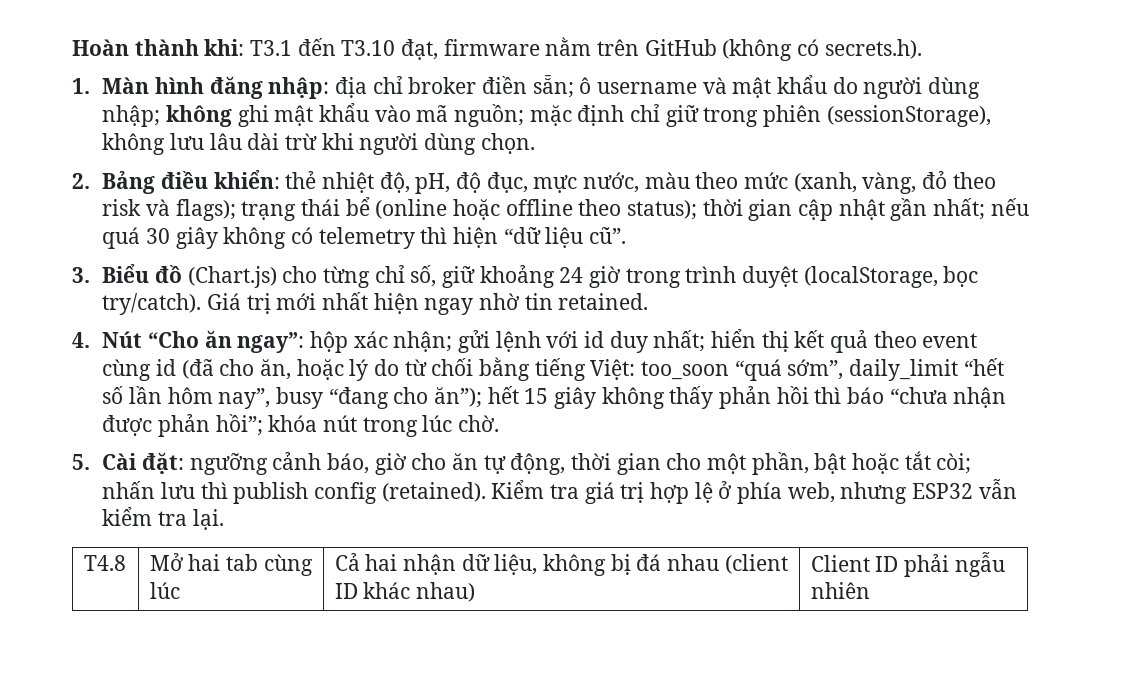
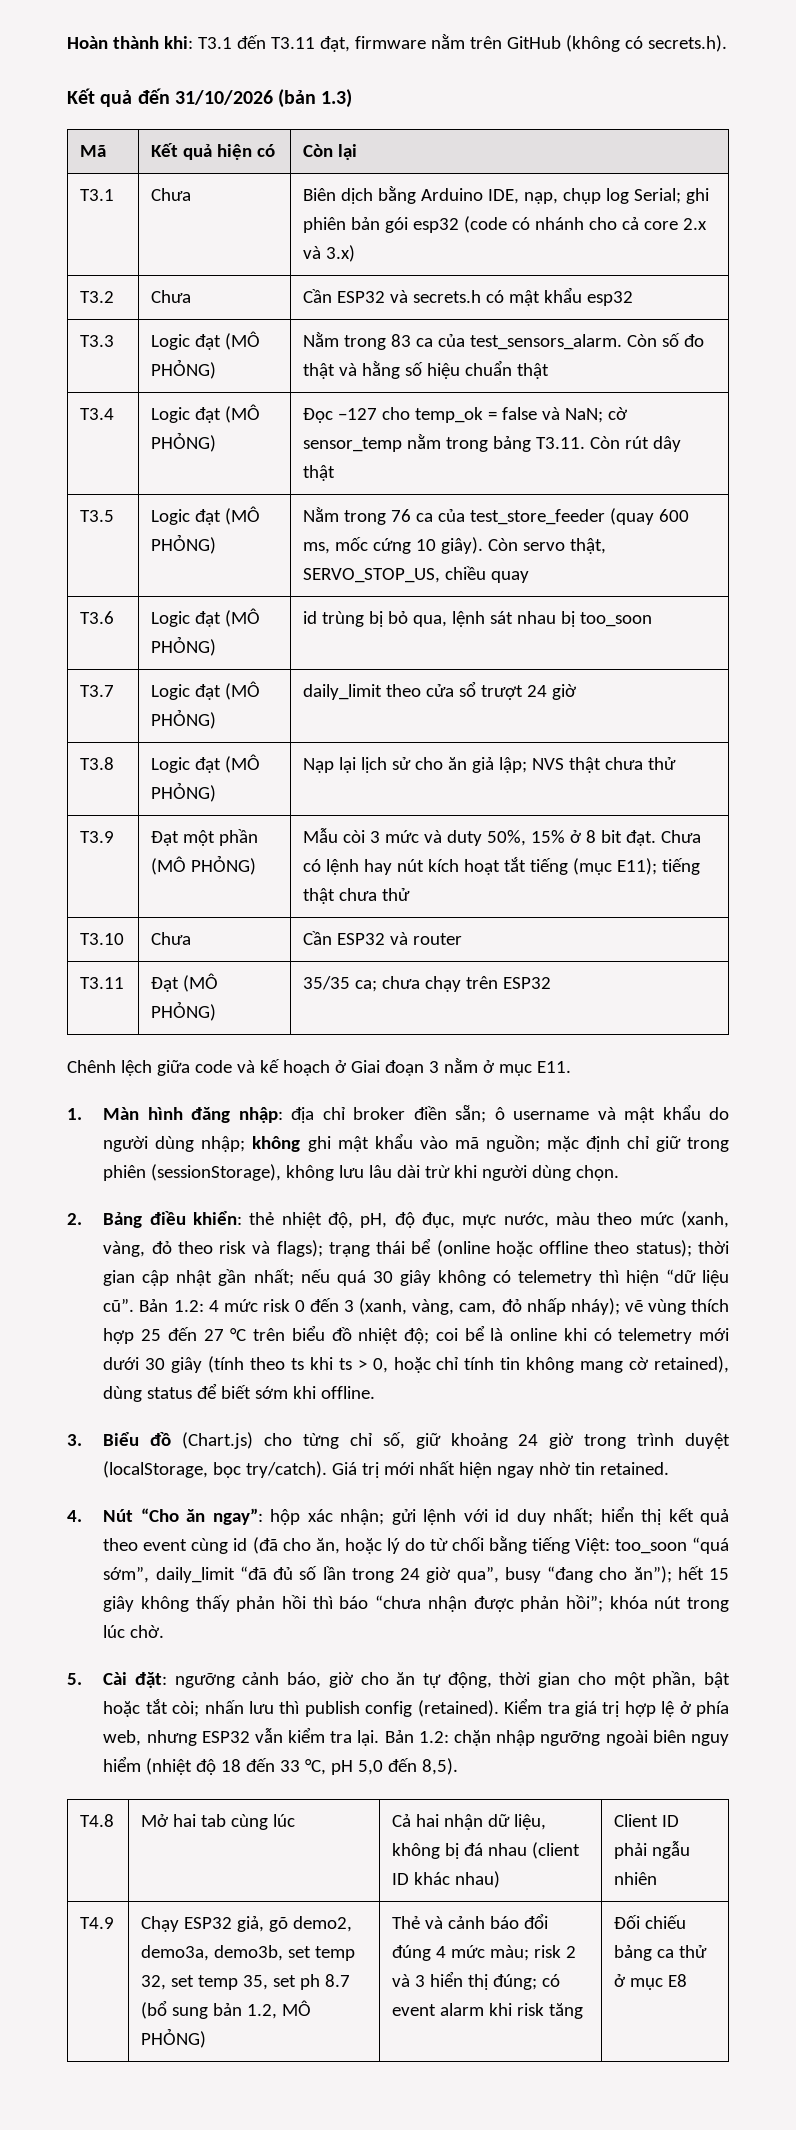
[341,40,396,56] T3.10 -> [270,37,315,49] T3.11
(922, 49) none -> [67,88,353,108] [80,145,107,157] [151,143,276,160] [303,144,358,160] [80,189,115,201] [151,188,192,201] [303,186,710,204] [303,216,708,233] [303,245,356,262] [80,291,115,303] [151,290,192,303] [303,287,634,306] [80,335,115,347] [151,331,261,350] [151,359,217,379] [303,332,705,350] [303,360,550,379] [80,408,115,420] [151,404,261,423] [151,432,217,452] [303,407,628,423] [303,434,682,452] [303,465,336,481] [80,510,115,522] [151,506,261,525] [151,534,217,554] [303,507,690,525] [303,537,607,554] [303,566,530,583] [80,611,115,624] [151,608,261,627] [151,636,217,656] [303,611,653,627] [80,685,115,697] [151,681,261,700] [151,709,217,729] [303,681,577,700] [80,757,115,770] [151,754,261,773] [151,782,217,802] [303,757,677,773] [80,831,115,843] [151,829,259,846] [151,855,257,875] [303,828,702,846] [303,857,701,875] [303,888,411,904] [80,933,125,945] [151,932,192,945] [303,931,463,945] [80,977,125,989] [151,973,219,992] [151,1001,217,1021] [303,976,552,992] [67,1058,571,1076] // Kết quả đến 31/10/2026 (bản 1.3) // Mã | Kết quả hiện có | Còn lại // T3.1 | Chưa | Biên dịch bằng Arduino IDE, nạp, chụp log Serial; ghi phiên bản gói esp32 (code có nhánh cho cả core 2.x và 3.x) // T3.2 | Chưa | Cần ESP32 và secrets.h có mật khẩu esp32 // T3.3 | Logic đạt (MÔ PHỎNG) | Nằm trong 83 ca của test_sensors_alarm. Còn số đo thật và hằng số hiệu chuẩn thật // T3.4 | Logic đạt (MÔ PHỎNG) | Đọc −127 cho temp_ok = false và NaN; cờ sensor_temp nằm trong bảng T3.11. Còn rút dây thật // T3.5 | Logic đạt (MÔ PHỎNG) | Nằm trong 76 ca của test_store_feeder (quay 600 ms, mốc cứng 10 giây). Còn servo thật, SERVO_STOP_US, chiều quay // T3.6 | Logic đạt (MÔ PHỎNG) | id trùng bị bỏ qua, lệnh sát nhau bị too_soon // T3.7 | Logic đạt (MÔ PHỎNG) | daily_limit theo cửa sổ trượt 24 giờ // T3.8 | Logic đạt (MÔ PHỎNG) | Nạp lại lịch sử cho ăn giả lập; NVS thật chưa thử // T3.9 | Đạt một phần (MÔ PHỎNG) | Mẫu còi 3 mức và duty 50%, 15% ở 8 bit đạt. Chưa có lệnh hay nút kích hoạt tắt tiếng (mục E11); tiếng thật chưa thử // T3.10 | Chưa | Cần ESP32 và router // T3.11 | Đạt (MÔ PHỎNG) | 35/35 ca; chưa chạy trên ESP32 // Chênh lệch giữa code và kế hoạch ở Giai đoạn 3 nằm ở mục E11.
(626, 235) none -> [139,1298,729,1315] [103,1325,730,1344] [103,1356,729,1373] [103,1383,376,1402] Bản 1.2: 4 mức risk 0 đến 3 (xanh, vàng, cam, đỏ nhấp nháy); vẽ vùng thích hợp 25 đến 27 °C trên biểu đồ nhiệt độ; coi bể là online khi có telemetry mới dưới 30 giây (tính theo ts khi ts > 0, hoặc chỉ tính tin không mang cờ retained), dùng status để biết sớm khi offline.
[963,358,1004,376] [102,386,271,409] “hết số lần hôm nay”, -> [239,1566,499,1583] “đã đủ số lần trong 24 giờ qua”,
(224, 519) none -> [384,1730,729,1746] [103,1756,459,1775] Bản 1.2: chặn nhập ngưỡng ngoài biên nguy hiểm (nhiệt độ 18 đến 33 °C, pH 5,0 đến 8,5).
(870, 590) none -> [80,1917,115,1929] [141,1916,353,1932] [141,1945,356,1961] [141,1974,351,1990] [141,2000,312,2019] [141,2028,207,2048] [392,1913,549,1929] [392,1945,577,1961] [392,1971,561,1990] [392,2003,584,2019] [614,1915,687,1929] [614,1945,708,1961] [614,1974,688,1990] // T4.9 | Chạy ESP32 giả, gõ demo2, demo3a, demo3b, set temp 32, set temp 35, set ph 8.7 (bổ sung bản 1.2, MÔ PHỎNG) | Thẻ và cảnh báo đổi đúng 4 mức màu; risk 2 và 3 hiển thị đúng; có event alarm khi risk tăng | Đối chiếu bảng ca thử ở mục E8

